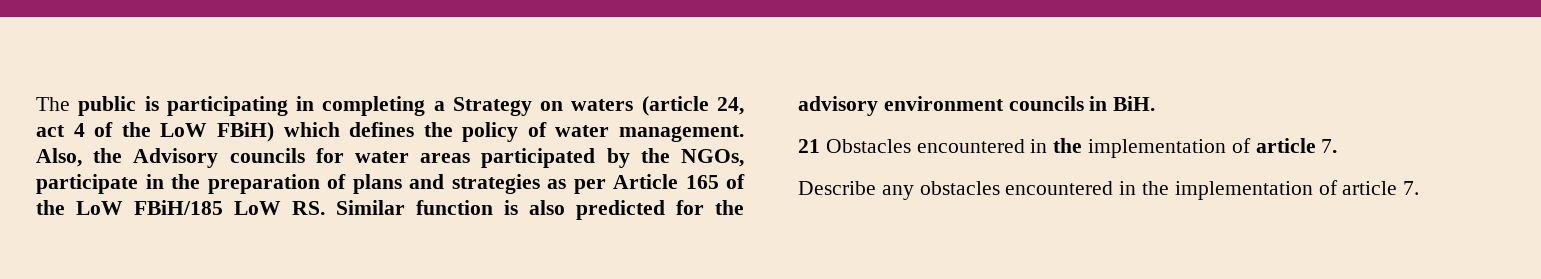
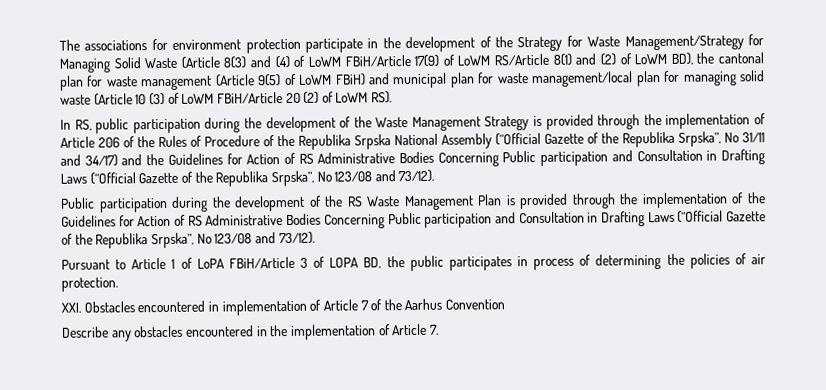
[78,96,744,116] [36,122,744,142] [36,148,744,168] [36,174,745,194] [36,200,744,220] [798,96,1156,116] [798,139,820,153] public is participating in completing a Strategy on waters (article 24, act 4 of the LoW FBiH) which defines the policy of water management. Also, the Advisory councils for water areas participated by the NGOs, participate in the preparation of plans and strategies as per Article 165 of the LoW FBiH/185 LoW RS. Similar function is also predicted for the advisory environment councils in BiH. // 21 -> [84,34,764,54] [59,52,764,73] [60,70,766,91] [60,91,393,106] [60,113,766,134] [60,131,765,150] [60,149,766,167] [60,169,435,187] [61,192,766,213] [61,210,766,229] [61,231,315,249] [61,253,766,272] [61,277,118,292] [61,302,81,313] associations for environment protection participate in the development of the Strategy for Waste Management/Strategy for Managing Solid Waste (Article 8(3) and (4) of LoWM FBiH/Article 17(9) of LoWM RS/Article 8(1) and (2) of LoWM BD), the cantonal plan for waste management (Article 9(5) of LoWM FBiH) and municipal plan for waste management/local plan for managing solid waste (Article 10 (3) of LoWM FBiH/Article 20 (2) of LoWM RS). // In RS, public participation during the development of the Waste Management Strategy is provided through the implementation of Article 206 of the Rules of Procedure of the Republika Srpska National Assembly (“Official Gazette of the Republika Srpska”, No 31/11 and 34/17) and the Guidelines for Action of RS Administrative Bodies Concerning Public participation and Consultation in Drafting Laws (“Official Gazette of the Republika Srpska”, No 123/08 and 73/12). // Public participation during the development of the RS Waste Management Plan is provided through the implementation of the Guidelines for Action of RS Administrative Bodies Concerning Public participation and Consultation in Drafting Laws (“Official Gazette of the Republika Srpska”, No 123/08 and 73/12). // Pursuant to Article 1 of LoPA FBiH/Article 3 of LOPA BD, the public participates in process of determining the policies of air protection. // XXI.
[1053,138,1338,158] the implementation of article 7. -> [221,298,506,316] implementation of Article 7 of the Aarhus Convention
[1342,181,1398,195] article -> [392,323,428,336] Article

